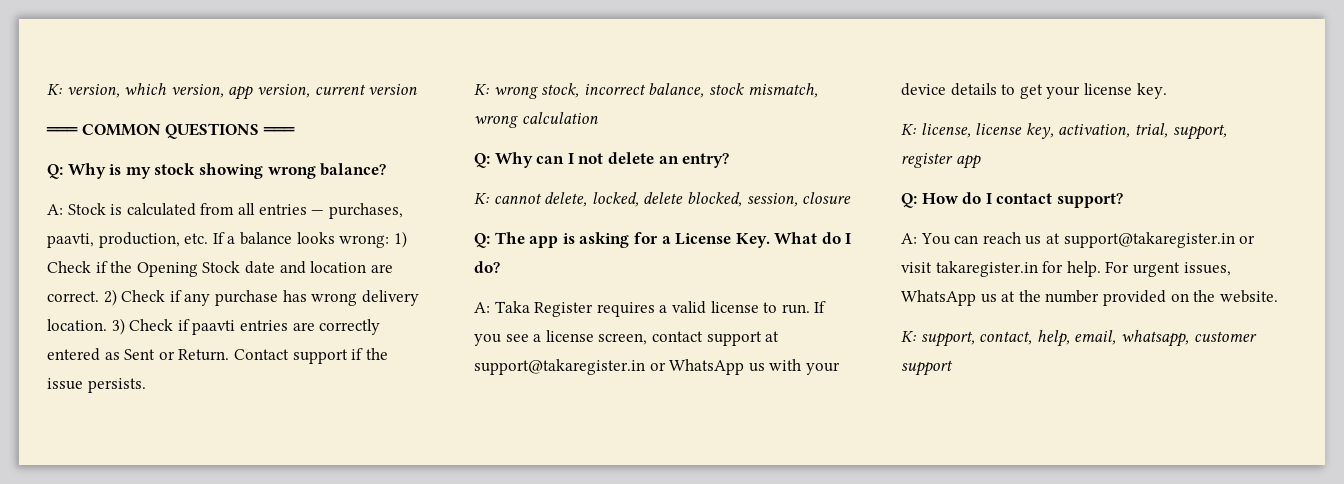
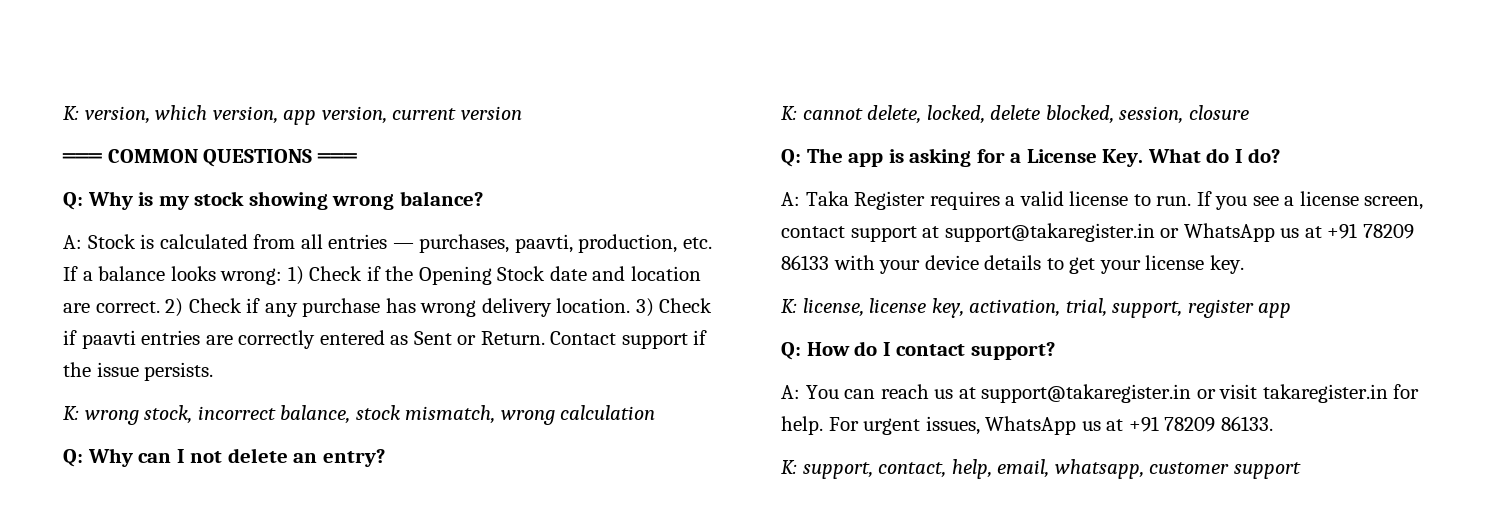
(765, 367) none -> [1304,223,1414,239] [781,255,829,270] at +91 78209 86133
[1018,290,1278,306] the number provided on the website. -> [1128,416,1273,432] +91 78209 86133.

